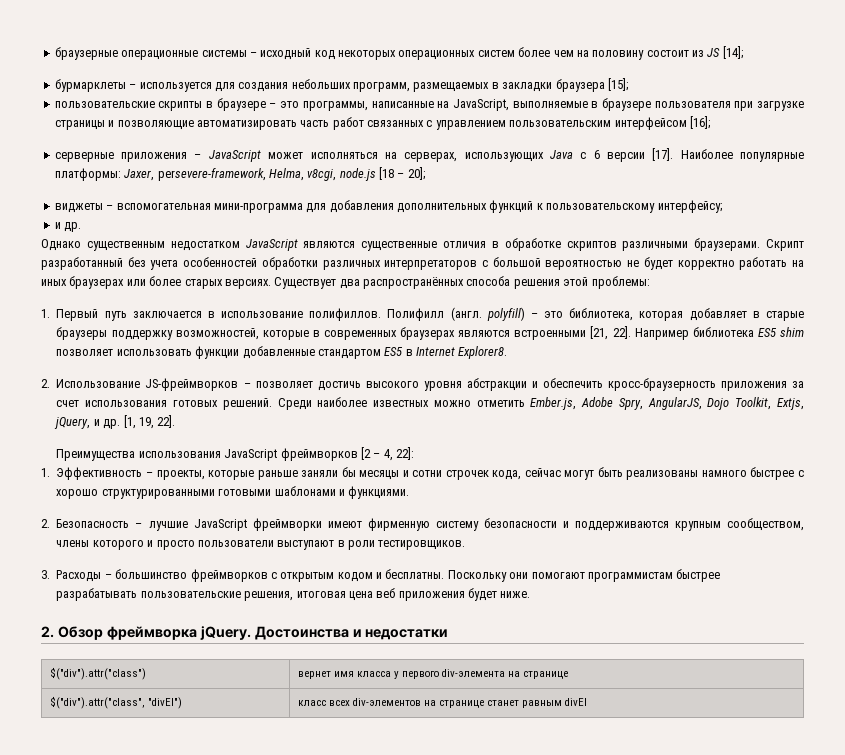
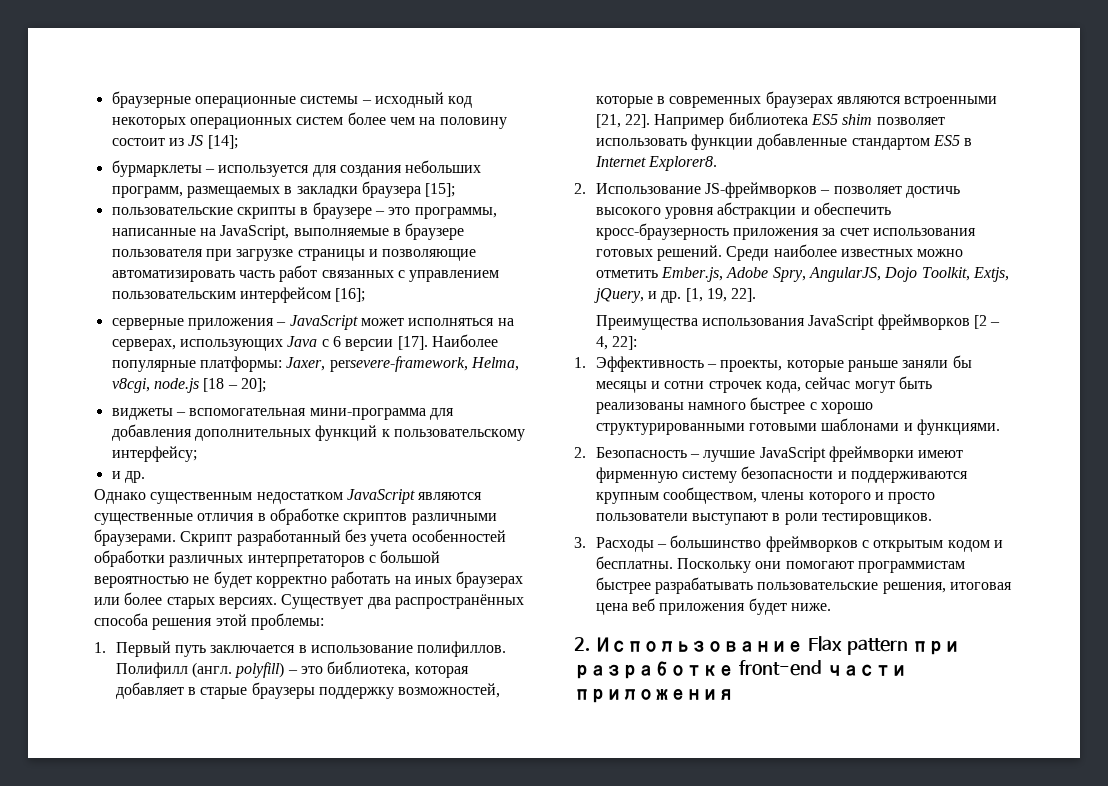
[57,626,449,640] [50,667,147,680] [298,669,569,679] [50,696,183,709] [298,698,588,708] Обзор фреймворка jQuery. Достоинства и недостатки // $("div").attr("class") | вернет имя класса у первого div-элемента на странице // $("div").attr("class", "divEl") | класс всех div-элементов на странице станет равным divEl -> [594,636,961,655] [574,660,907,679] [574,688,734,703] Использование Flax pattern при разработке front-end части приложения

